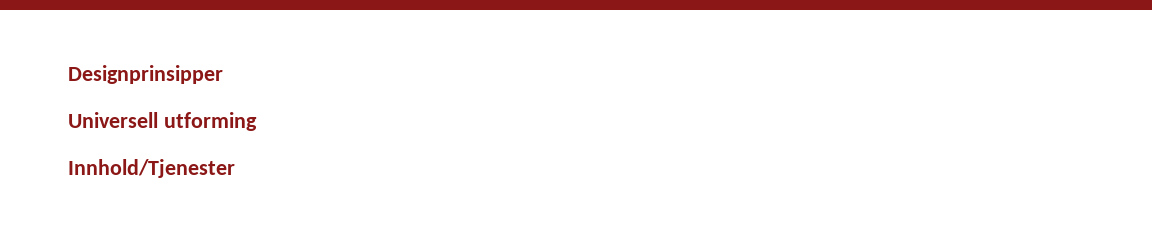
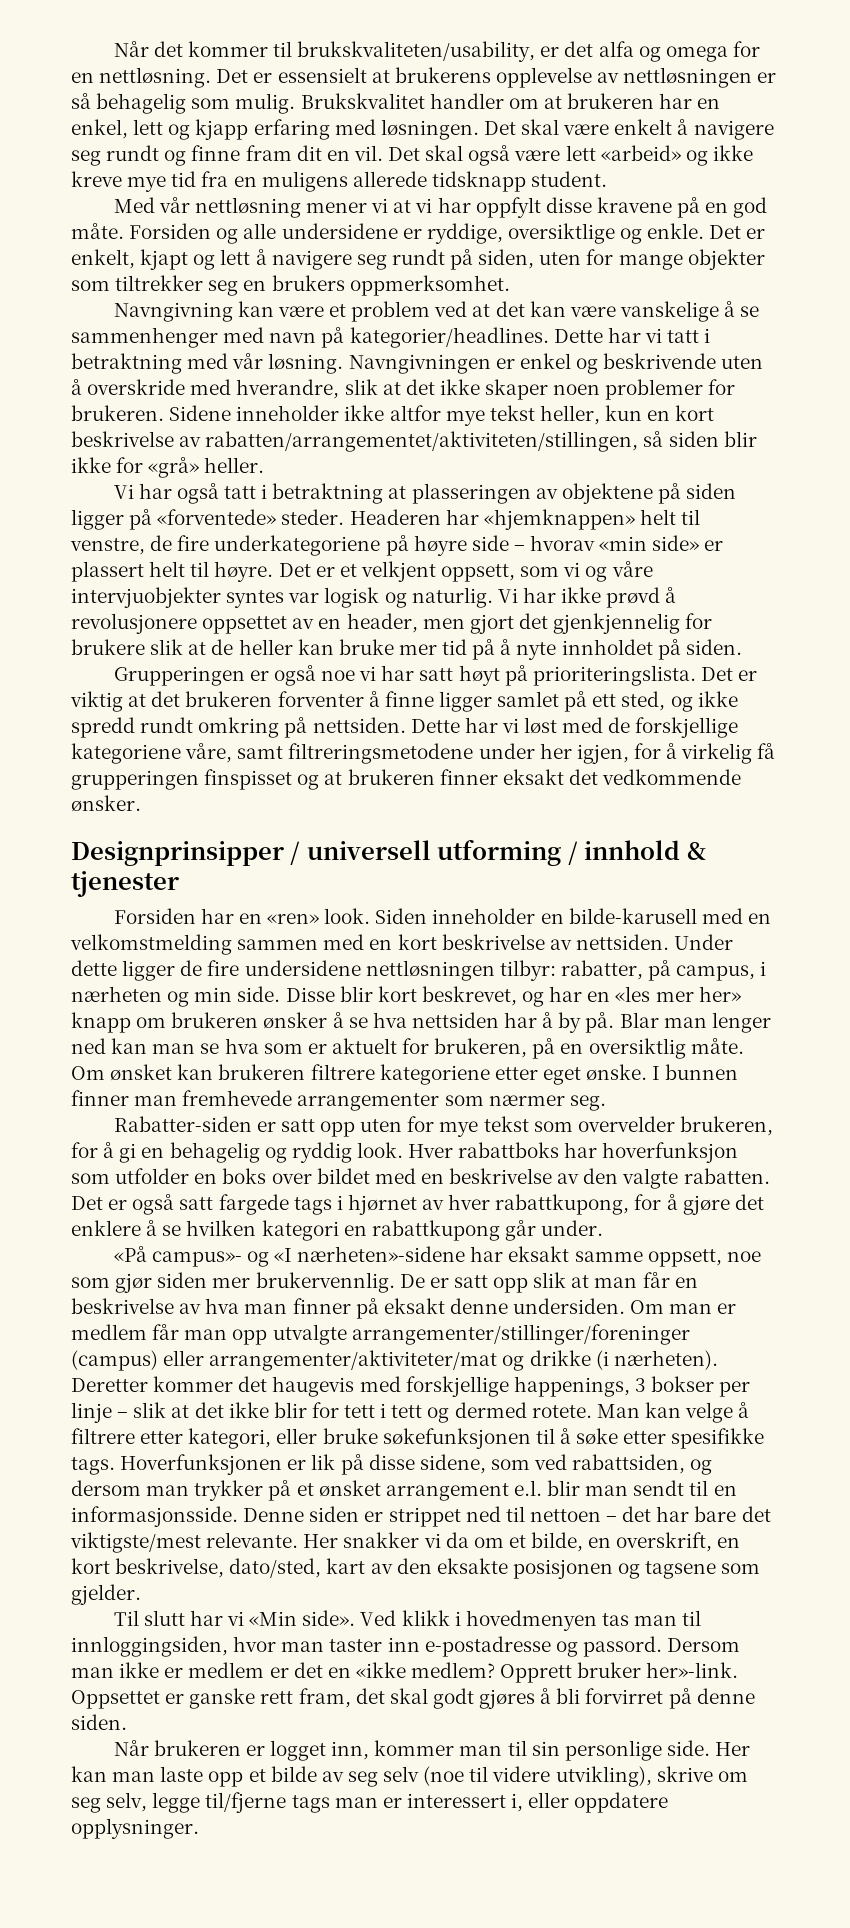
[68,65,223,84] [68,112,257,131] [68,159,235,178] Designprinsipper // Universell utforming // Innhold/Tjenester -> [113,41,760,62] [71,67,777,88] [71,93,721,114] [71,119,774,140] [71,145,753,166] [71,171,608,192] [113,197,768,218] [71,223,766,244] [71,249,765,270] [71,275,510,296] [113,301,760,322] [71,327,711,348] [71,353,764,374] [71,379,736,400] [71,405,715,426] [71,431,757,452] [71,457,265,478] [113,483,737,504] [71,509,701,530] [70,535,724,556] [71,561,653,582] [71,587,677,608] [71,613,713,634] [71,639,742,660] [113,665,758,686] [70,691,738,712] [71,717,739,738] [71,743,776,764] [71,769,742,790] [71,795,141,812] [71,839,706,866] [71,871,179,897] [113,908,771,924] [70,934,734,955] [71,960,767,981] [71,986,741,1007] [71,1012,771,1033] [71,1038,744,1059] [71,1064,739,1085] [71,1090,606,1111] [113,1116,773,1137] [71,1142,739,1163] [71,1168,770,1189] [71,1194,764,1215] [71,1220,604,1241] [113,1246,761,1267] [71,1272,698,1293] [71,1298,737,1319] [71,1324,690,1345] [71,1350,718,1371] [71,1376,751,1397] [71,1402,750,1423] [71,1428,765,1449] [71,1454,713,1475] [71,1480,737,1501] [71,1506,771,1527] [70,1532,741,1553] [71,1558,761,1579] [71,1584,141,1605] [113,1610,702,1631] [71,1636,741,1657] [71,1662,739,1683] [71,1688,755,1709] [71,1714,127,1730] [113,1740,751,1761] [71,1766,748,1787] [71,1792,669,1813] [71,1818,199,1839] Når det kommer til brukskvaliteten/usability, er det alfa og omega for en nettløsning. Det er essensielt at brukerens opplevelse av nettløsningen er så behagelig som mulig. Brukskvalitet handler om at brukeren har en enkel, lett og kjapp erfaring med løsningen. Det skal være enkelt å navigere seg rundt og finne fram dit en vil. Det skal også være lett «arbeid» og ikke kreve mye tid fra en muligens allerede tidsknapp student. // Med vår nettløsning mener vi at vi har oppfylt disse kravene på en god måte. Forsiden og alle undersidene er ryddige, oversiktlige og enkle. Det er enkelt, kjapt og lett å navigere seg rundt på siden, uten for mange objekter som tiltrekker seg en brukers oppmerksomhet. // Navngivning kan være et problem ved at det kan være vanskelige å se sammenhenger med navn på kategorier/headlines. Dette har vi tatt i betraktning med vår løsning. Navngivningen er enkel og beskrivende uten å overskride med hverandre, slik at det ikke skaper noen problemer for brukeren. Sidene inneholder ikke altfor mye tekst heller, kun en kort beskrivelse av rabatten/arrangementet/aktiviteten/stillingen, så siden blir ikke for «grå» heller. // Vi har også tatt i betraktning at plasseringen av objektene på siden ligger på «forventede» steder. Headeren har «hjemknappen» helt til venstre, de fire underkategoriene på høyre side – hvorav «min side» er plassert helt til høyre. Det er et velkjent oppsett, som vi og våre intervjuobjekter syntes var logisk og naturlig. Vi har ikke prøvd å revolusjonere oppsettet av en header, men gjort det gjenkjennelig for brukere slik at de heller kan bruke mer tid på å nyte innholdet på siden. // Grupperingen er også noe vi har satt høyt på prioriteringslista. Det er viktig at det brukeren forventer å finne ligger samlet på ett sted, og ikke spredd rundt omkring på nettsiden. Dette har vi løst med de forskjellige kategoriene våre, samt filtreringsmetodene under her igjen, for å virkelig få grupperingen finspisset og at brukeren finner eksakt det vedkommende ønsker. // Designprinsipper / universell utforming / innhold & tjenester // Forsiden har en «ren» look. Siden inneholder en bilde-karusell med en velkomstmelding sammen med en kort beskrivelse av nettsiden. Under dette ligger de fire undersidene nettløsningen tilbyr: rabatter, på campus, i nærheten og min side. Disse blir kort beskrevet, og har en «les mer her» knapp om brukeren ønsker å se hva nettsiden har å by på. Blar man lenger ned kan man se hva som er aktuelt for brukeren, på en oversiktlig måte. Om ønsket kan brukeren filtrere kategoriene etter eget ønske. I bunnen finner man fremhevede arrangementer som nærmer seg. // Rabatter-siden er satt opp uten for mye tekst som overvelder brukeren, for å gi en behagelig og ryddig look. Hver rabattboks har hoverfunksjon som utfolder en boks over bildet med en beskrivelse av den valgte rabatten. Det er også satt fargede tags i hjørnet av hver rabattkupong, for å gjøre det enklere å se hvilken kategori en rabattkupong går under. // «På campus»- og «I nærheten»-sidene har eksakt samme oppsett, noe som gjør siden mer brukervennlig. De er satt opp slik at man får en beskrivelse av hva man finner på eksakt denne undersiden. Om man er medlem får man opp utvalgte arrangementer/stillinger/foreninger (campus) eller arrangementer/aktiviteter/mat og drikke (i nærheten). Deretter kommer det haugevis med forskjellige happenings, 3 bokser per linje – slik at det ikke blir for tett i tett og dermed rotete. Man kan velge å filtrere etter kategori, eller bruke søkefunksjonen til å søke etter spesifikke tags. Hoverfunksjonen er lik på disse sidene, som ved rabattsiden, og dersom man trykker på et ønsket arrangement e.l. blir man sendt til en informasjonsside. Denne siden er strippet ned til nettoen – det har bare det viktigste/mest relevante. Her snakker vi da om et bilde, en overskrift, en kort beskrivelse, dato/sted, kart av den eksakte posisjonen og tagsene som gjelder. // Til slutt har vi «Min side». Ved klikk i hovedmenyen tas man til innloggingsiden, hvor man taster inn e-postadresse og passord. Dersom man ikke er medlem er det en «ikke medlem? Opprett bruker her»-link. Oppsettet er ganske rett fram, det skal godt gjøres å bli forvirret på denne siden. // Når brukeren er logget inn, kommer man til sin personlige side. Her kan man laste opp et bilde av seg selv (noe til videre utvikling), skrive om seg selv, legge til/fjerne tags man er interessert i, eller oppdatere opplysninger.

